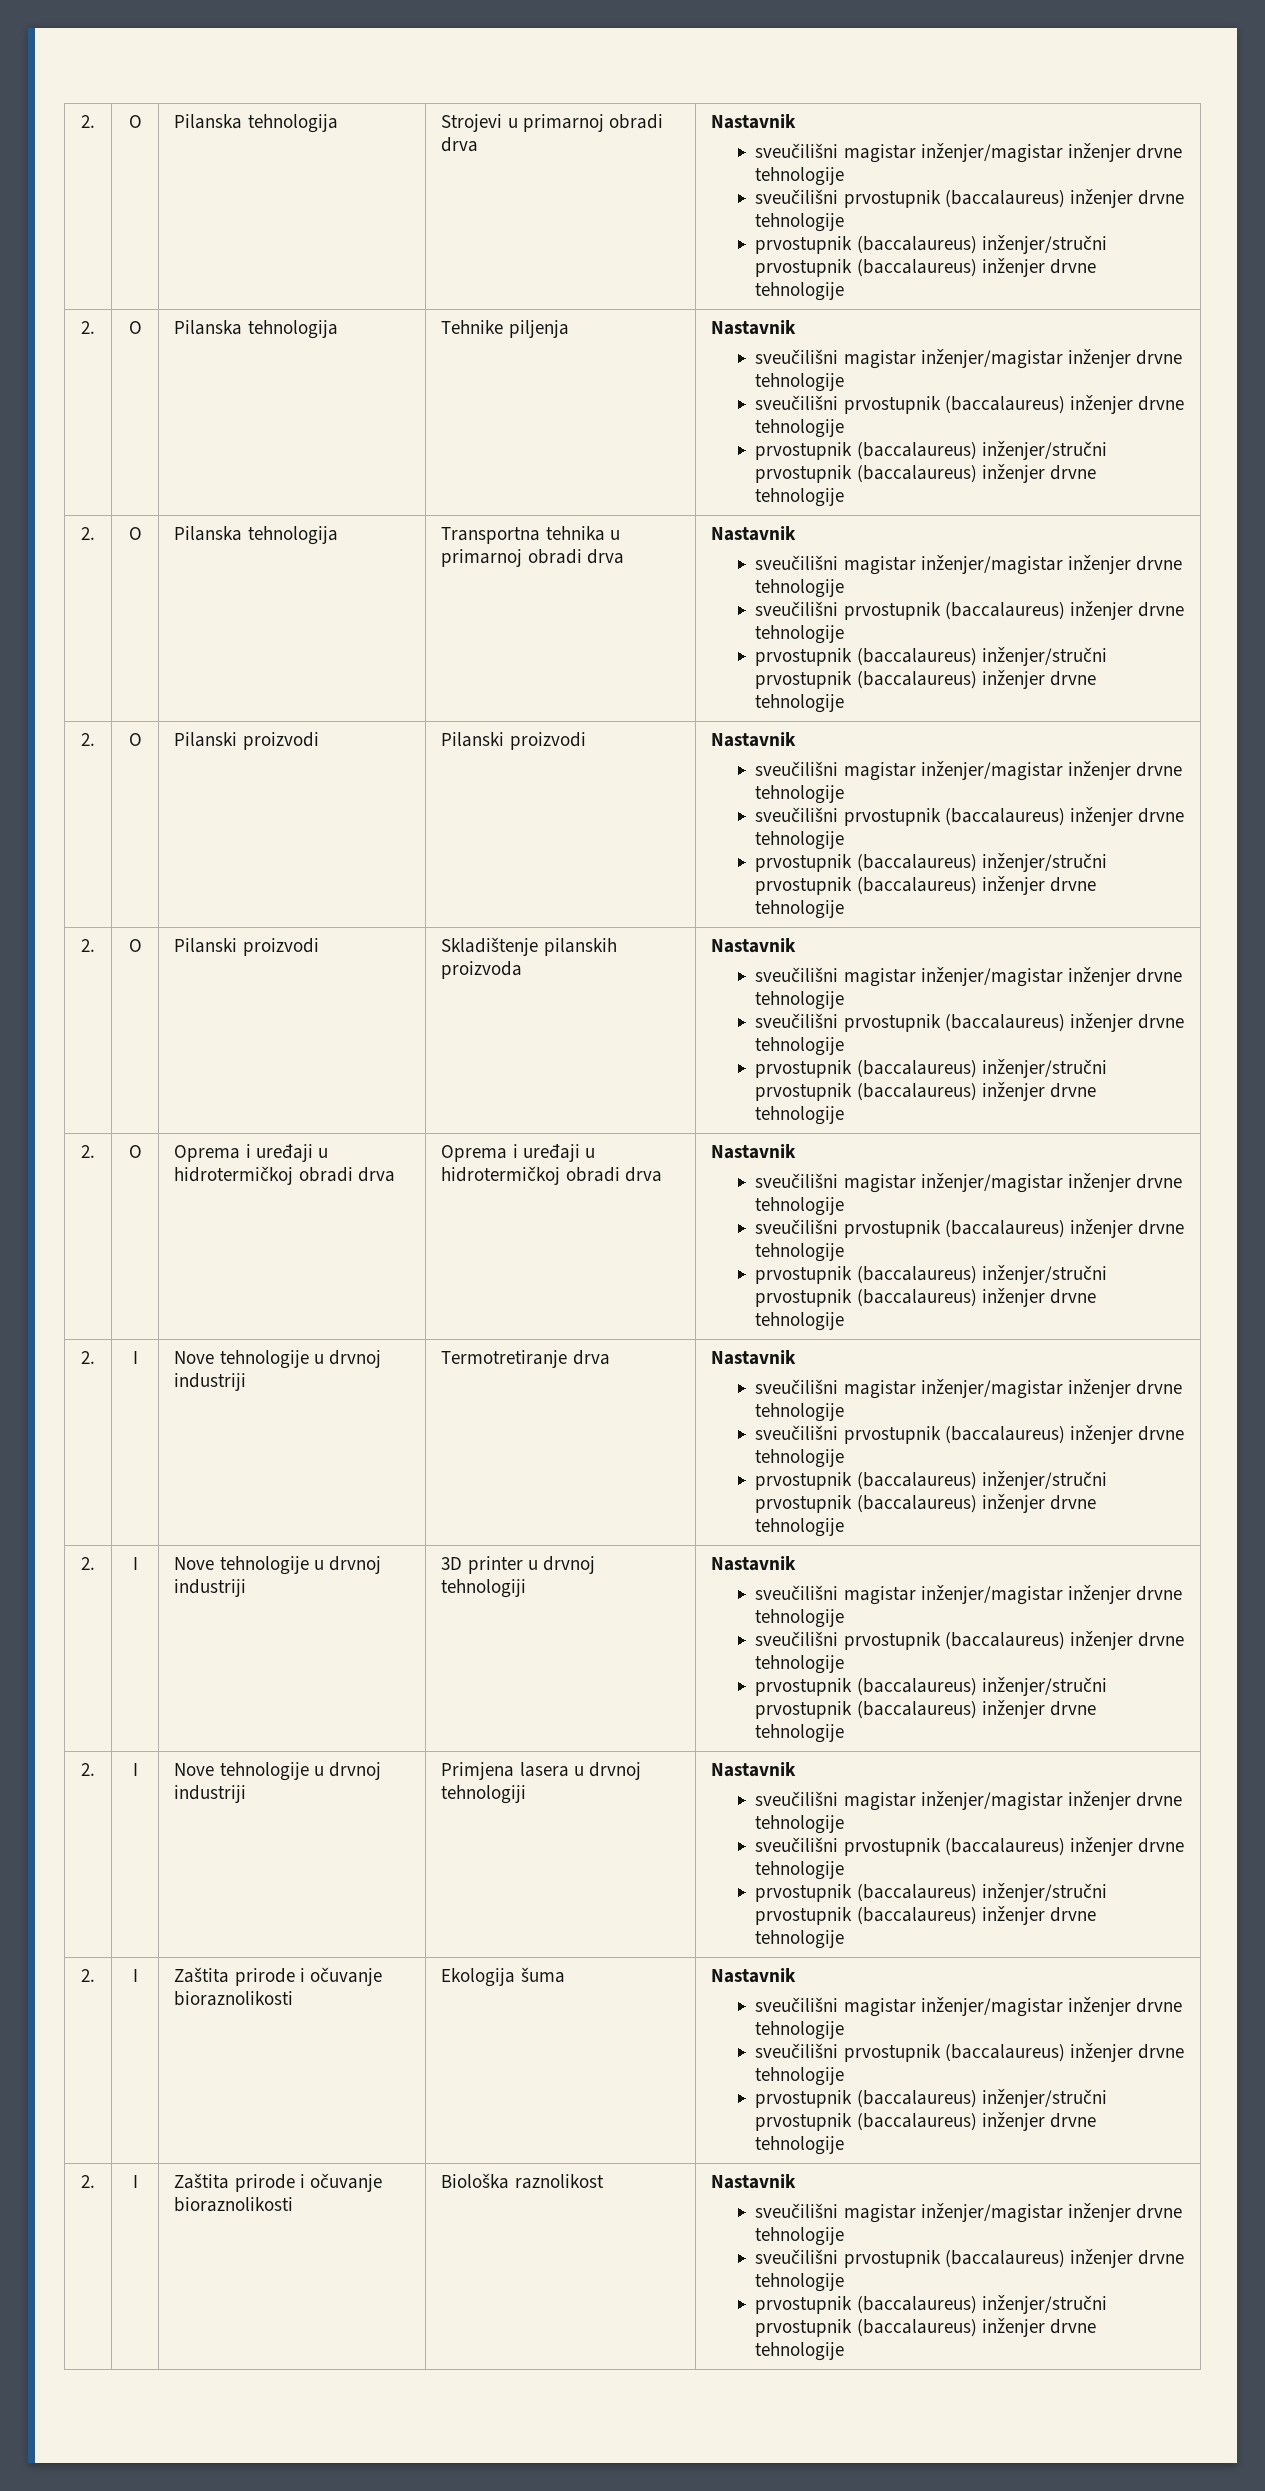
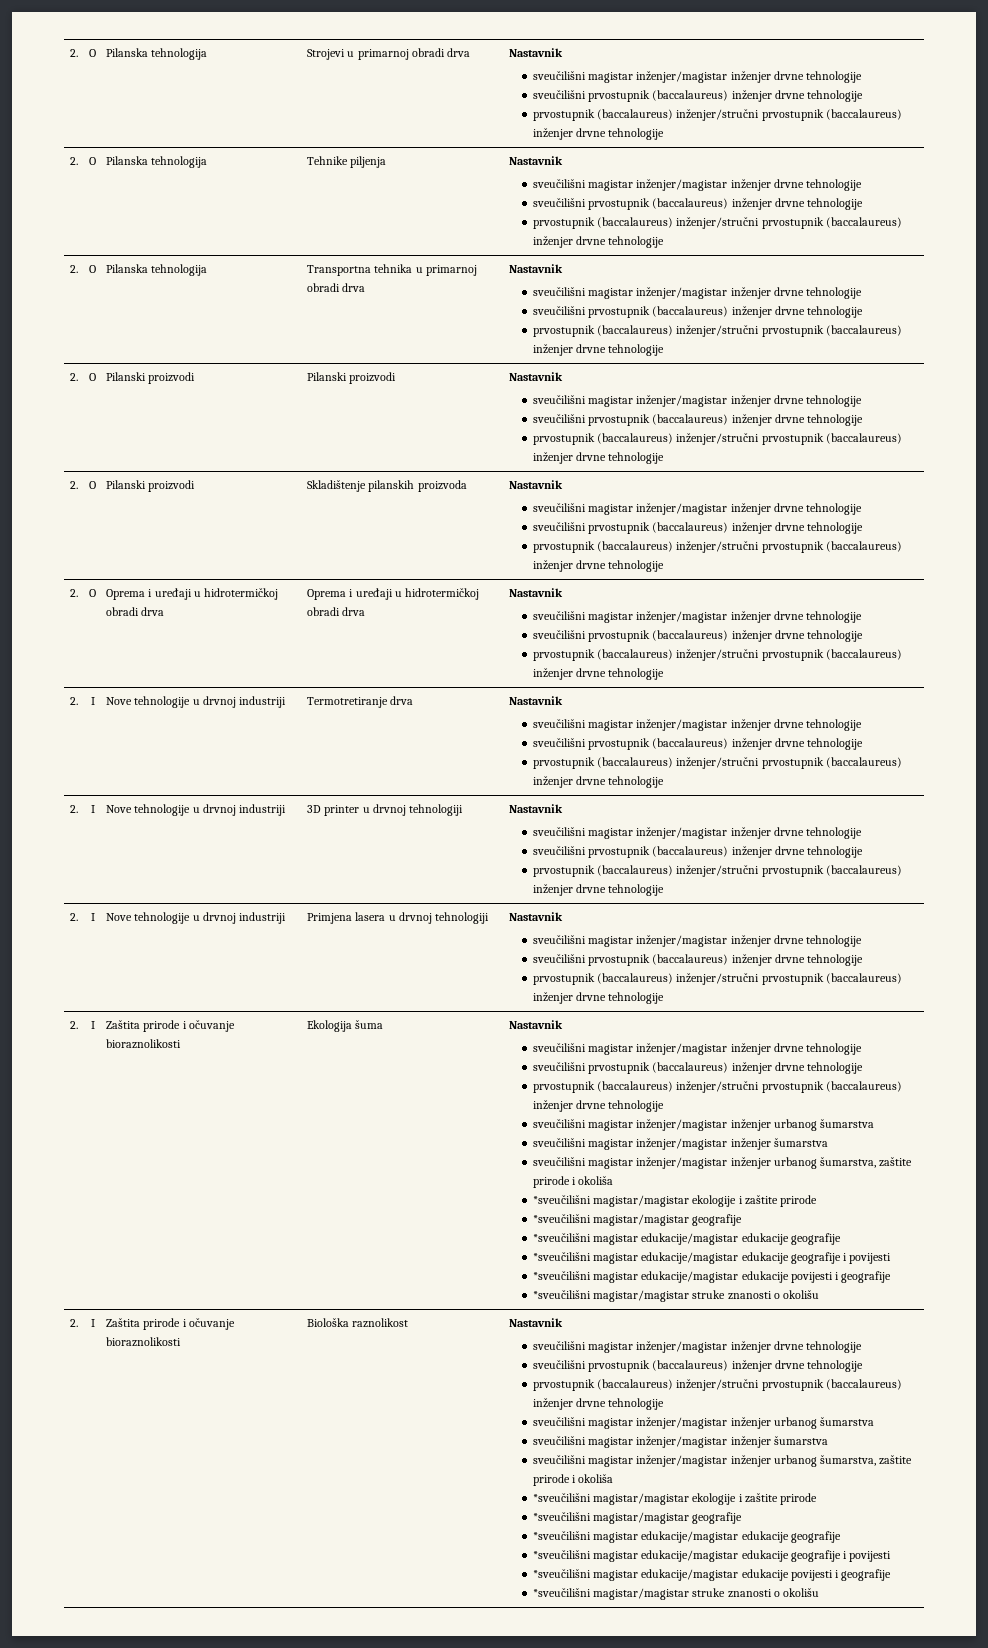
(845, 2145) none -> [533,1119,875,1131] [533,1138,828,1150] [533,1157,913,1169] [533,1176,614,1188] [533,1195,818,1207] [533,1214,743,1226] [533,1233,841,1245] [533,1252,892,1264] [533,1271,892,1283] [533,1290,820,1302] // sveučilišni magistar inženjer/magistar inženjer urbanog šumarstva // sveučilišni magistar inženjer/magistar inženjer šumarstva // sveučilišni magistar inženjer/magistar inženjer urbanog šumarstva, zaštite prirode i okoliša // *sveučilišni magistar/magistar ekologije i zaštite prirode // *sveučilišni magistar/magistar geografije // *sveučilišni magistar edukacije/magistar edukacije geografije // *sveučilišni magistar edukacije/magistar edukacije geografije i povijesti // *sveučilišni magistar edukacije/magistar edukacije povijesti i geografije // *sveučilišni magistar/magistar struke znanosti o okolišu
(845, 2351) none -> [533,1417,875,1429] [533,1436,828,1448] [533,1455,913,1467] [533,1474,614,1486] [533,1493,818,1505] [533,1512,743,1524] [533,1531,841,1543] [533,1550,892,1562] [533,1569,892,1581] [533,1588,820,1600] // sveučilišni magistar inženjer/magistar inženjer urbanog šumarstva // sveučilišni magistar inženjer/magistar inženjer šumarstva // sveučilišni magistar inženjer/magistar inženjer urbanog šumarstva, zaštite prirode i okoliša // *sveučilišni magistar/magistar ekologije i zaštite prirode // *sveučilišni magistar/magistar geografije // *sveučilišni magistar edukacije/magistar edukacije geografije // *sveučilišni magistar edukacije/magistar edukacije geografije i povijesti // *sveučilišni magistar edukacije/magistar edukacije povijesti i geografije // *sveučilišni magistar/magistar struke znanosti o okolišu

